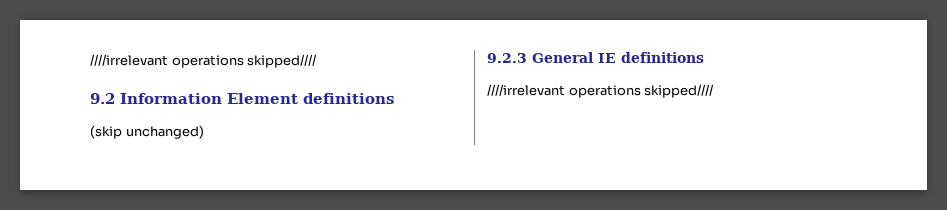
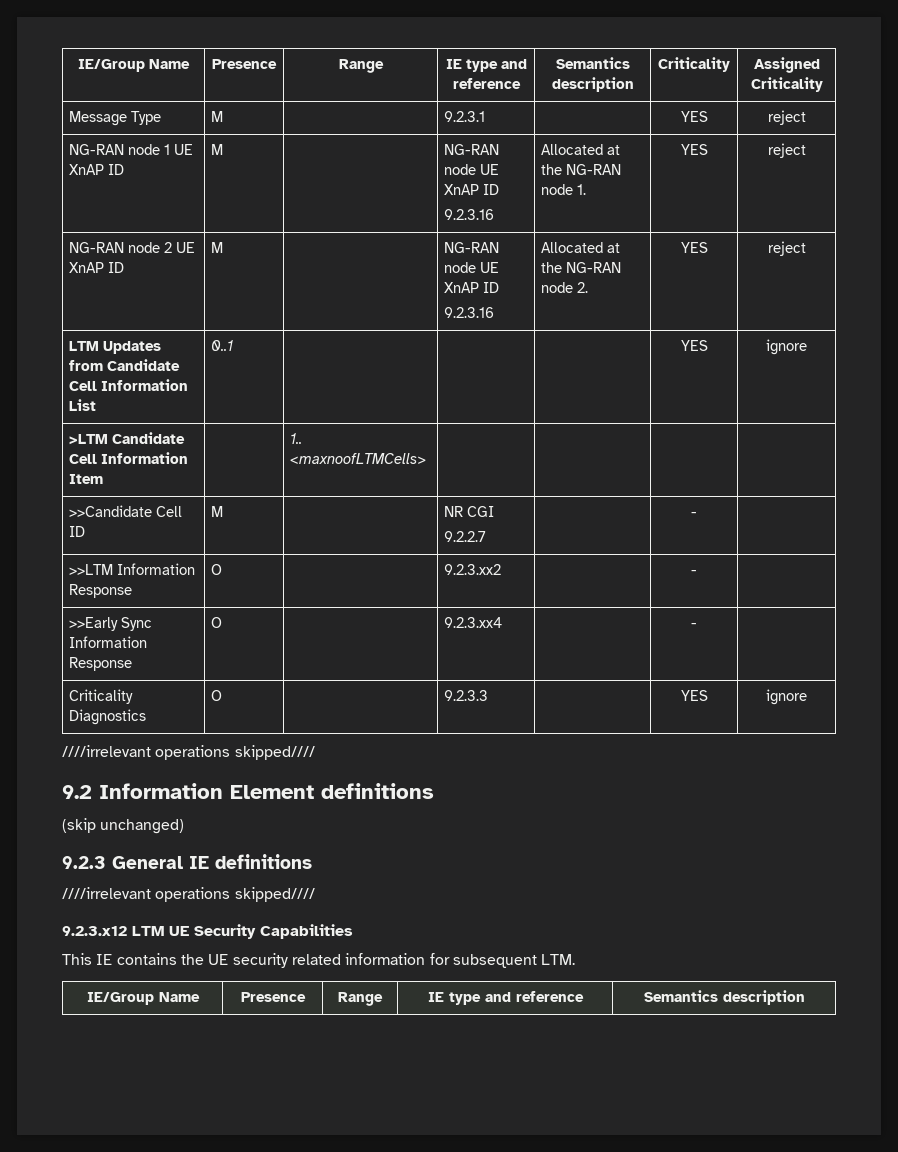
(90, 60) none -> [78,59,190,72] [212,59,277,69] [338,59,384,73] [445,59,527,72] [452,78,521,89] [555,57,630,69] [551,77,634,92] [658,57,730,72] [753,57,820,73] [750,77,823,92] [69,111,162,126] [211,111,224,122] [444,111,486,122] [680,111,708,122] [767,110,806,125] [69,144,194,155] [69,164,125,175] [211,144,224,155] [444,144,500,155] [444,164,500,175] [444,184,500,195] [444,209,495,220] [541,144,621,155] [541,164,622,175] [541,184,587,195] [680,144,708,155] [767,143,806,158] [69,242,196,253] [69,262,125,273] [211,242,224,253] [444,242,500,253] [444,262,500,273] [444,282,500,293] [444,307,495,318] [541,242,621,253] [541,262,622,273] [541,282,589,293] [680,242,708,253] [767,241,806,256] [69,341,162,354] [69,359,181,371] [69,379,189,391] [69,399,97,411] [211,340,234,351] [680,340,708,351] [766,339,807,355] [69,432,186,445] [69,452,189,464] [69,474,104,484] [290,433,303,444] [290,453,427,464] [69,505,183,517] [69,526,86,537] [211,506,224,517] [444,506,495,517] [444,531,487,542] [691,512,697,517] [69,563,196,575] [69,584,133,598] [211,564,223,575] [444,564,502,575] [691,570,697,575] [69,617,153,631] [69,636,148,648] [69,657,133,671] [211,617,223,628] [444,617,503,628] [691,623,697,628] [69,689,134,704] [69,709,147,725] [211,690,223,701] [444,690,489,701] [680,690,708,701] [766,689,807,705] IE/Group Name | Presence | Range | IE type and reference | Semantics description | Criticality | Assigned Criticality // Message Type | M | | 9.2.3.1 | | YES | reject // NG-RAN node 1 UE XnAP ID | M | | NG-RAN node UE XnAP ID // 9.2.3.16 | Allocated at the NG-RAN node 1. | YES | reject // NG-RAN node 2 UE XnAP ID | M | | NG-RAN node UE XnAP ID // 9.2.3.16 | Allocated at the NG-RAN node 2. | YES | reject // LTM Updates from Candidate Cell Information List | 0..1 | | | | YES | ignore // >LTM Candidate Cell Information Item | | 1.. <maxnoofLTMCells> | | | | // >>Candidate Cell ID | M | | NR CGI // 9.2.2.7 | | - | // >>LTM Information Response | O | | 9.2.3.xx2 | | - | // >>Early Sync Information Response | O | | 9.2.3.xx4 | | - | // Criticality Diagnostics | O | | 9.2.3.3 | | YES | ignore //
(715, 91) none -> [62,924,353,939] [62,953,576,968] [86,992,200,1005] [240,992,306,1002] [338,992,383,1006] [427,991,584,1005] [643,990,805,1005] // 9.2.3.x12 LTM UE Security Capabilities // This IE contains the UE security related information for subsequent LTM. // IE/Group Name | Presence | Range | IE type and reference | Semantics description

